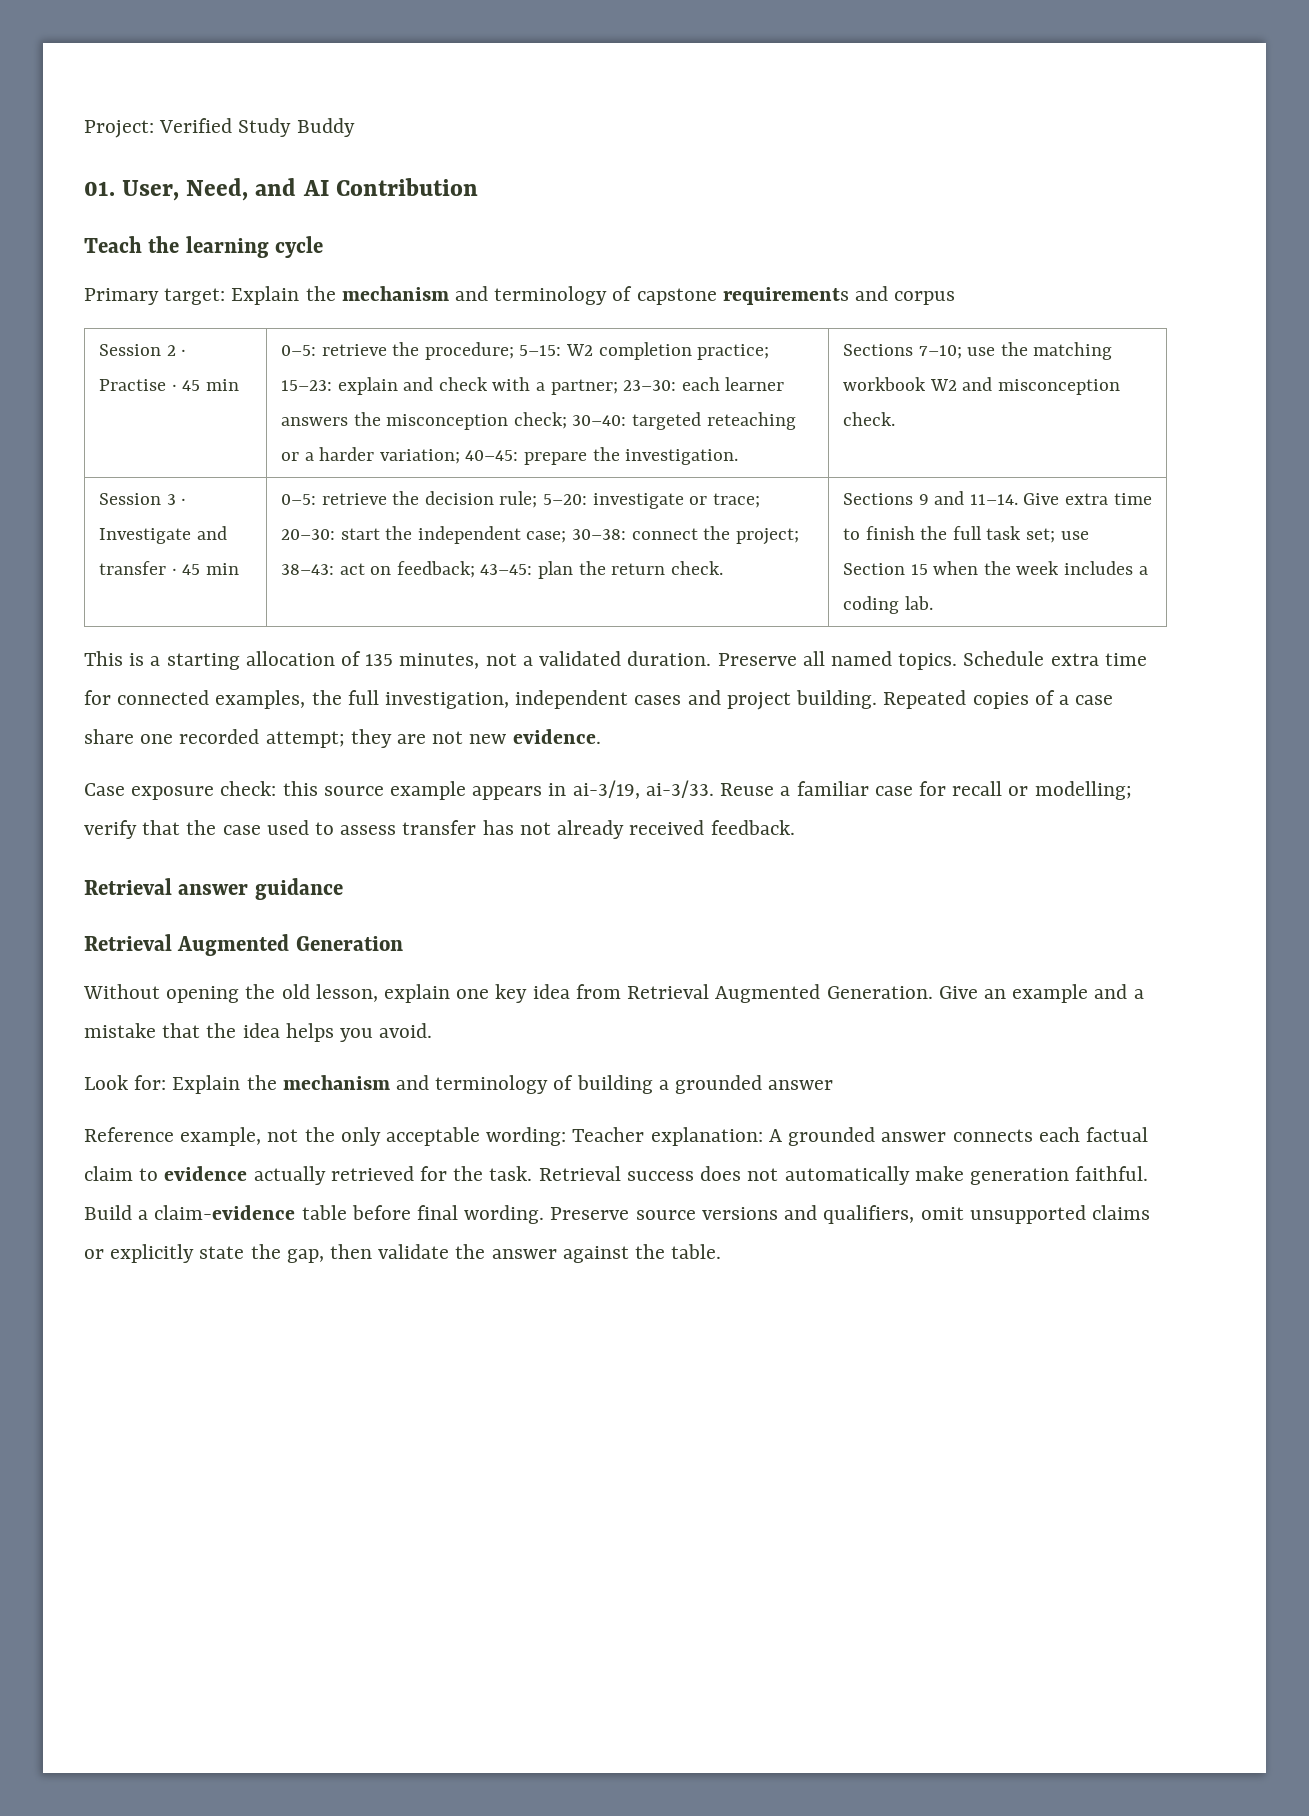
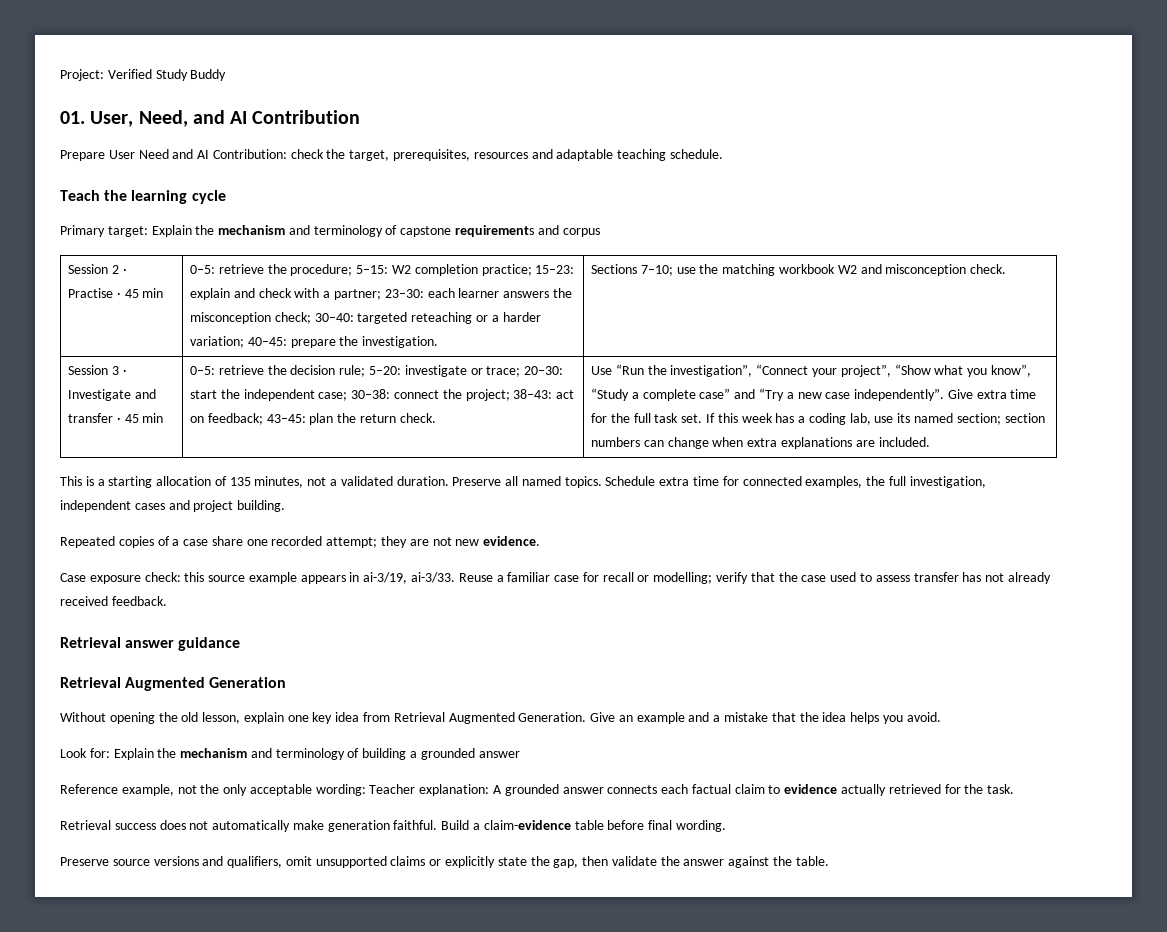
(478, 187) none -> [60,149,723,161] // Prepare User Need and AI Contribution: check the target, prerequisites, resources and adaptable teaching schedule.
[843,491,1018,505] Sections 9 and 11–14. -> [591,364,1031,377] [591,388,945,401] Use “Run the investigation”, “Connect your project”, “Show what you know”, “Study a complete case” and “Try a new case independently”.
[843,526,915,540] to finish -> [591,413,608,423] for
[1025,528,1089,543] [843,561,1148,575] [843,596,933,614] set; use Section 15 when the week includes a coding lab. -> [681,413,1045,425] [591,437,930,449] set. If this week has a coding lab, use its named section; section numbers can change when extra explanations are included.
(878, 699) none -> (286, 506) //
(533, 1173) none -> (1015, 789) //
(545, 1214) none -> (726, 826) //

